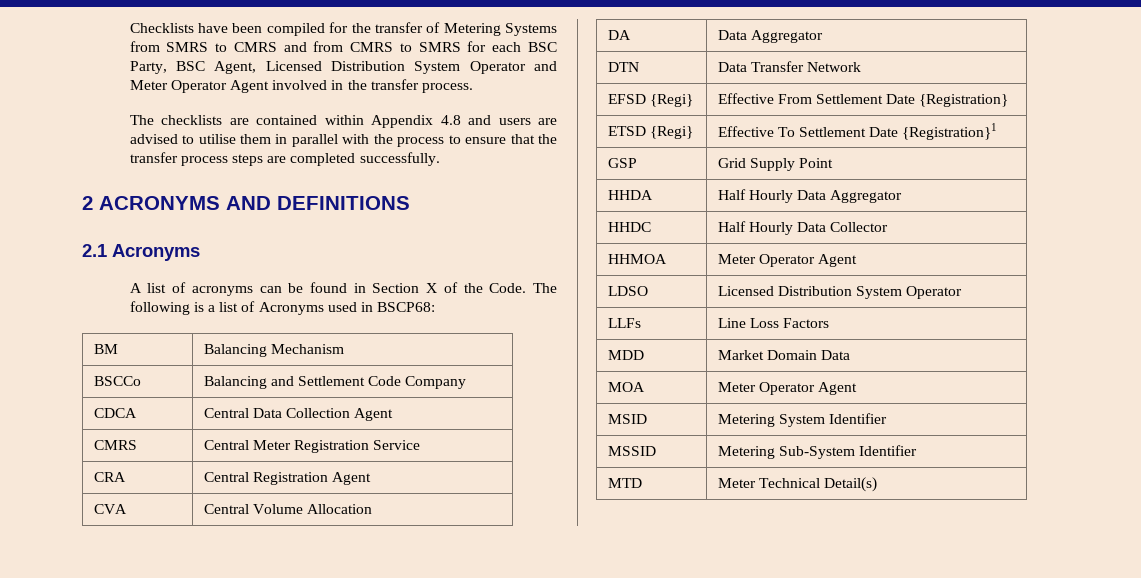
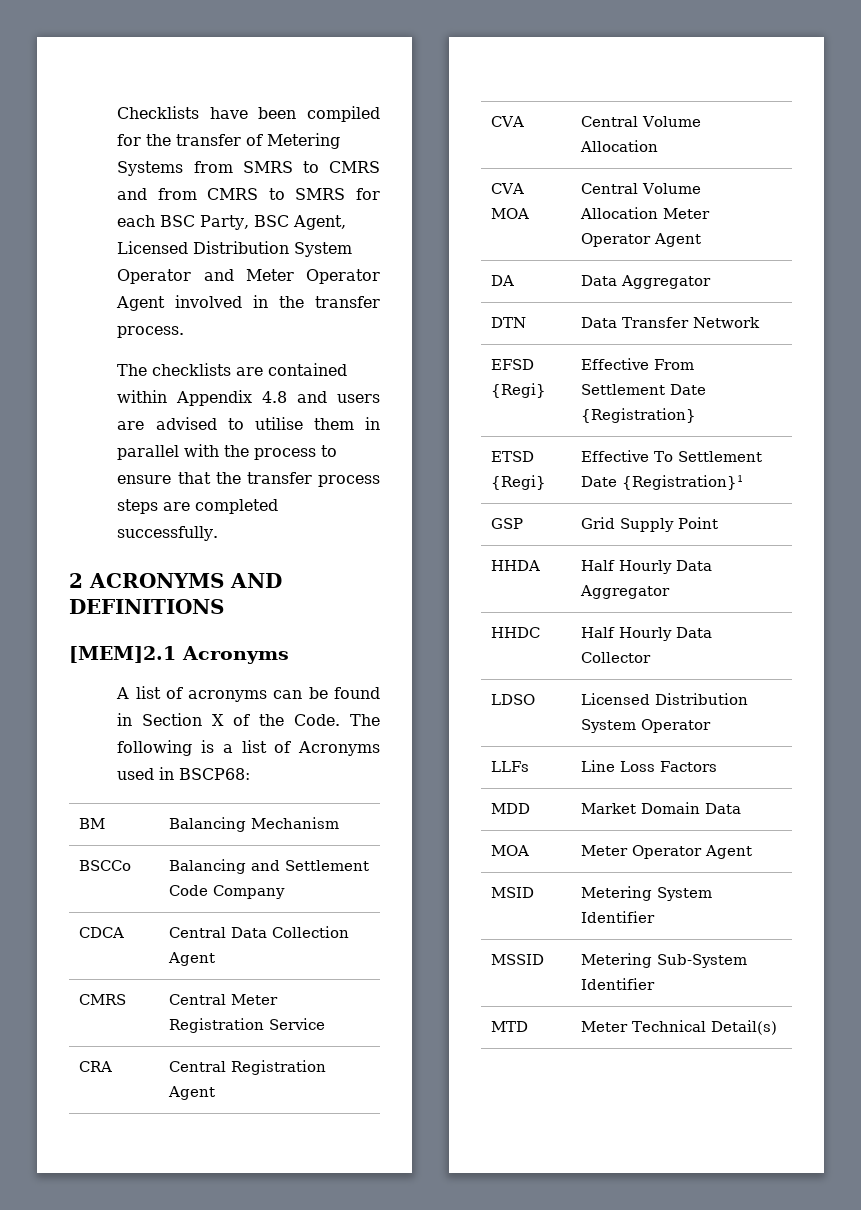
[82,244,107,257] 2.1 -> [69,646,176,663] [MEM]2.1
(372, 509) none -> [491,183,525,194] [491,208,530,219] [581,183,702,194] [580,207,711,219] [581,233,702,247] // CVA MOA | Central Volume Allocation Meter Operator Agent
[607,254,667,264] [717,254,857,267] // HHMOA | Meter Operator Agent -> (652, 657) none

